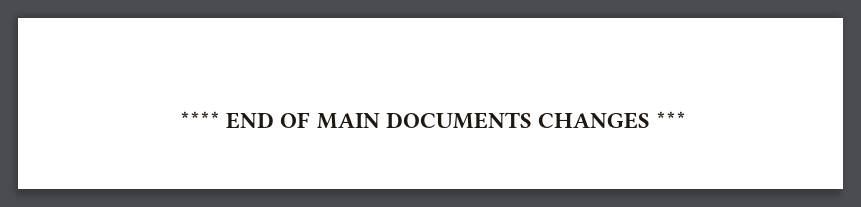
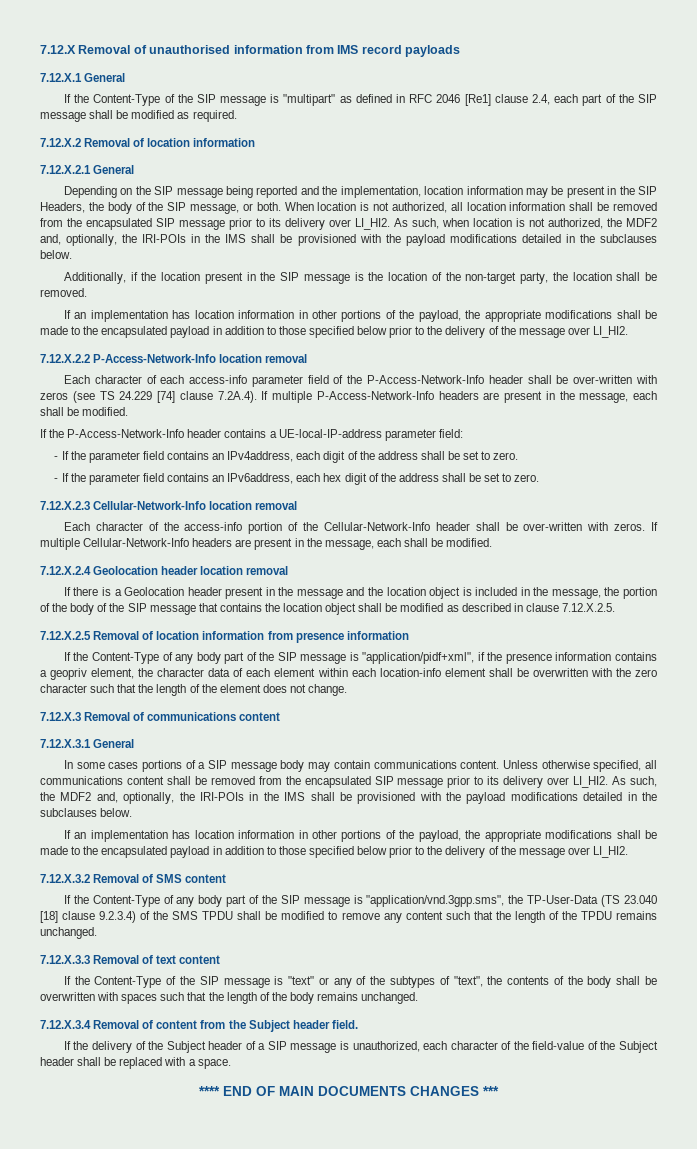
(179, 119) none -> [40,45,460,57] [40,73,126,82] [63,94,657,106] [40,110,237,122] [40,138,256,147] [40,165,135,174] [63,186,657,198] [40,202,658,214] [40,218,657,230] [40,234,657,246] [40,250,72,259] [63,272,657,284] [40,288,87,297] [63,310,657,322] [40,326,628,338] [40,354,308,363] [63,375,657,387] [40,391,657,403] [40,407,129,416] [40,429,463,441] [54,451,519,463] [54,473,540,485] [40,501,298,510] [63,522,659,534] [40,538,493,550] [40,566,289,575] [63,587,657,599] [40,603,615,615] [40,631,409,643] [63,652,657,664] [40,668,657,680] [40,684,348,696] [40,712,281,721] [40,739,135,748] [63,760,657,772] [40,776,657,788] [40,792,658,804] [40,808,133,817] [63,830,657,842] [40,846,628,858] [40,874,227,883] [63,895,657,907] [40,911,657,923] [40,927,97,939] [40,955,221,964] [63,976,657,988] [40,992,419,1004] [40,1020,358,1032] [63,1041,658,1053] [40,1057,231,1069] 7.12.X Removal of unauthorised information from IMS record payloads // 7.12.X.1 General // If the Content-Type of the SIP message is "multipart" as defined in RFC 2046 [Re1] clause 2.4, each part of the SIP message shall be modified as required. // 7.12.X.2 Removal of location information // 7.12.X.2.1 General // Depending on the SIP message being reported and the implementation, location information may be present in the SIP Headers, the body of the SIP message, or both. When location is not authorized, all location information shall be removed from the encapsulated SIP message prior to its delivery over LI_HI2. As such, when location is not authorized, the MDF2 and, optionally, the IRI-POIs in the IMS shall be provisioned with the payload modifications detailed in the subclauses below. // Additionally, if the location present in the SIP message is the location of the non-target party, the location shall be removed. // If an implementation has location information in other portions of the payload, the appropriate modifications shall be made to the encapsulated payload in addition to those specified below prior to the delivery of the message over LI_HI2. // 7.12.X.2.2 P-Access-Network-Info location removal // Each character of each access-info parameter field of the P-Access-Network-Info header shall be over-written with zeros (see TS 24.229 [74] clause 7.2A.4). If multiple P-Access-Network-Info headers are present in the message, each shall be modified. // If the P-Access-Network-Info header contains a UE-local-IP-address parameter field: // - If the parameter field contains an IPv4address, each digit of the address shall be set to zero. // - If the parameter field contains an IPv6address, each hex digit of the address shall be set to zero. // 7.12.X.2.3 Cellular-Network-Info location removal // Each character of the access-info portion of the Cellular-Network-Info header shall be over-written with zeros. If multiple Cellular-Network-Info headers are present in the message, each shall be modified. // 7.12.X.2.4 Geolocation header location removal // If there is a Geolocation header present in the message and the location object is included in the message, the portion of the body of the SIP message that contains the location object shall be modified as described in clause 7.12.X.2.5. // 7.12.X.2.5 Removal of location information from presence information // If the Content-Type of any body part of the SIP message is "application/pidf+xml", if the presence information contains a geopriv element, the character data of each element within each location-info element shall be overwritten with the zero character such that the length of the element does not change. // 7.12.X.3 Removal of communications content // 7.12.X.3.1 General // In some cases portions of a SIP message body may contain communications content. Unless otherwise specified, all communications content shall be removed from the encapsulated SIP message prior to its delivery over LI_HI2. As such, the MDF2 and, optionally, the IRI-POIs in the IMS shall be provisioned with the payload modifications detailed in the subclauses below. // If an implementation has location information in other portions of the payload, the appropriate modifications shall be made to the encapsulated payload in addition to those specified below prior to the delivery of the message over LI_HI2. // 7.12.X.3.2 Removal of SMS content // If the Content-Type of any body part of the SIP message is "application/vnd.3gpp.sms", the TP-User-Data (TS 23.040 [18] clause 9.2.3.4) of the SMS TPDU shall be modified to remove any content such that the length of the TPDU remains unchanged. // 7.12.X.3.3 Removal of text content // If the Content-Type of the SIP message is "text" or any of the subtypes of "text", the contents of the body shall be overwritten with spaces such that the length of the body remains unchanged. // 7.12.X.3.4 Removal of content from the Subject header field. // If the delivery of the Subject header of a SIP message is unauthorized, each character of the field-value of the Subject header shall be replaced with a space. //

